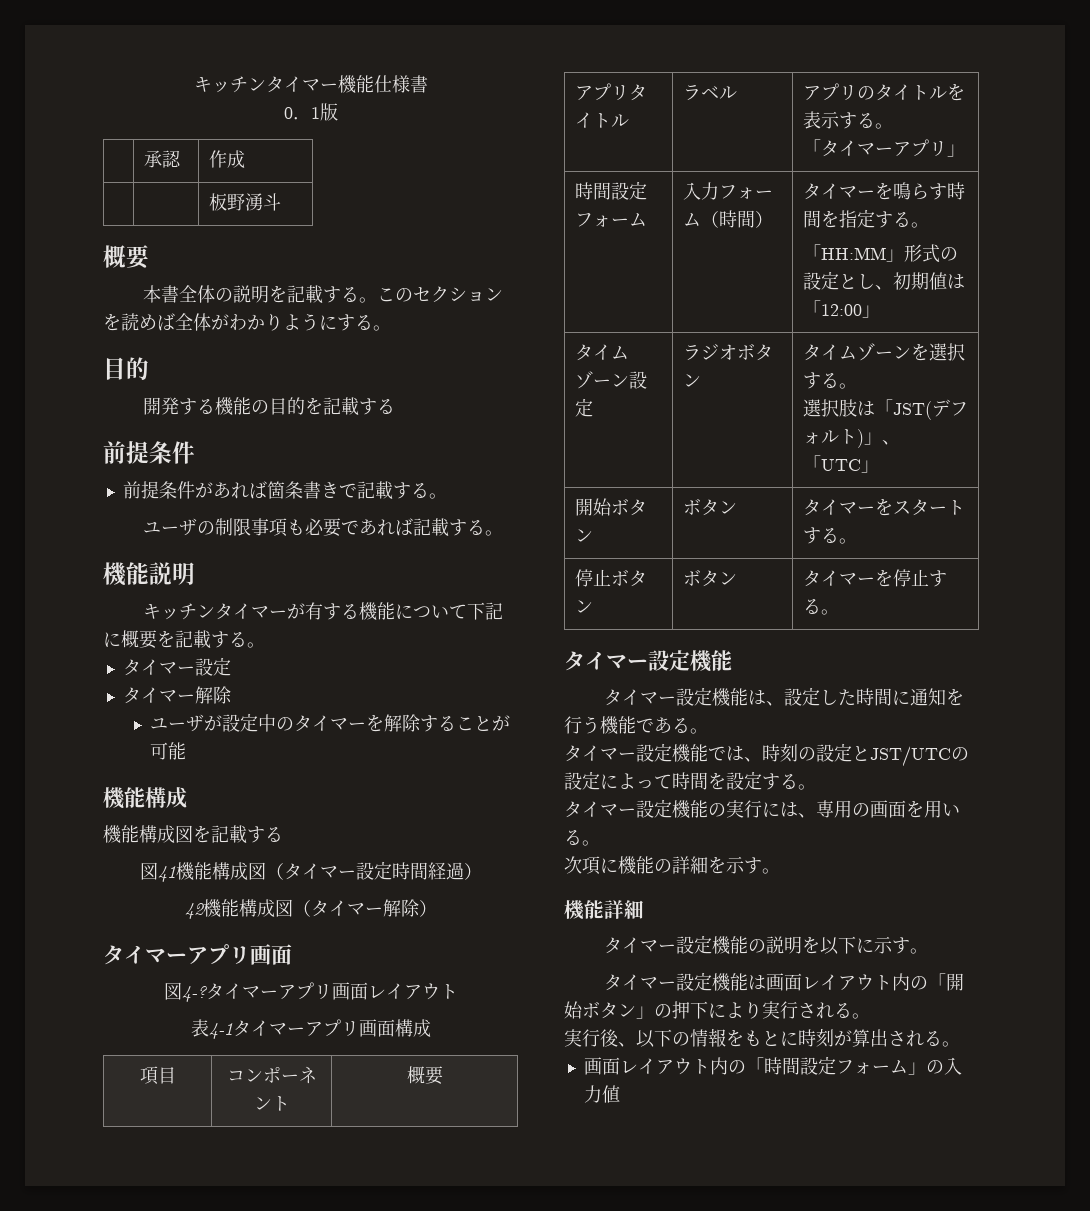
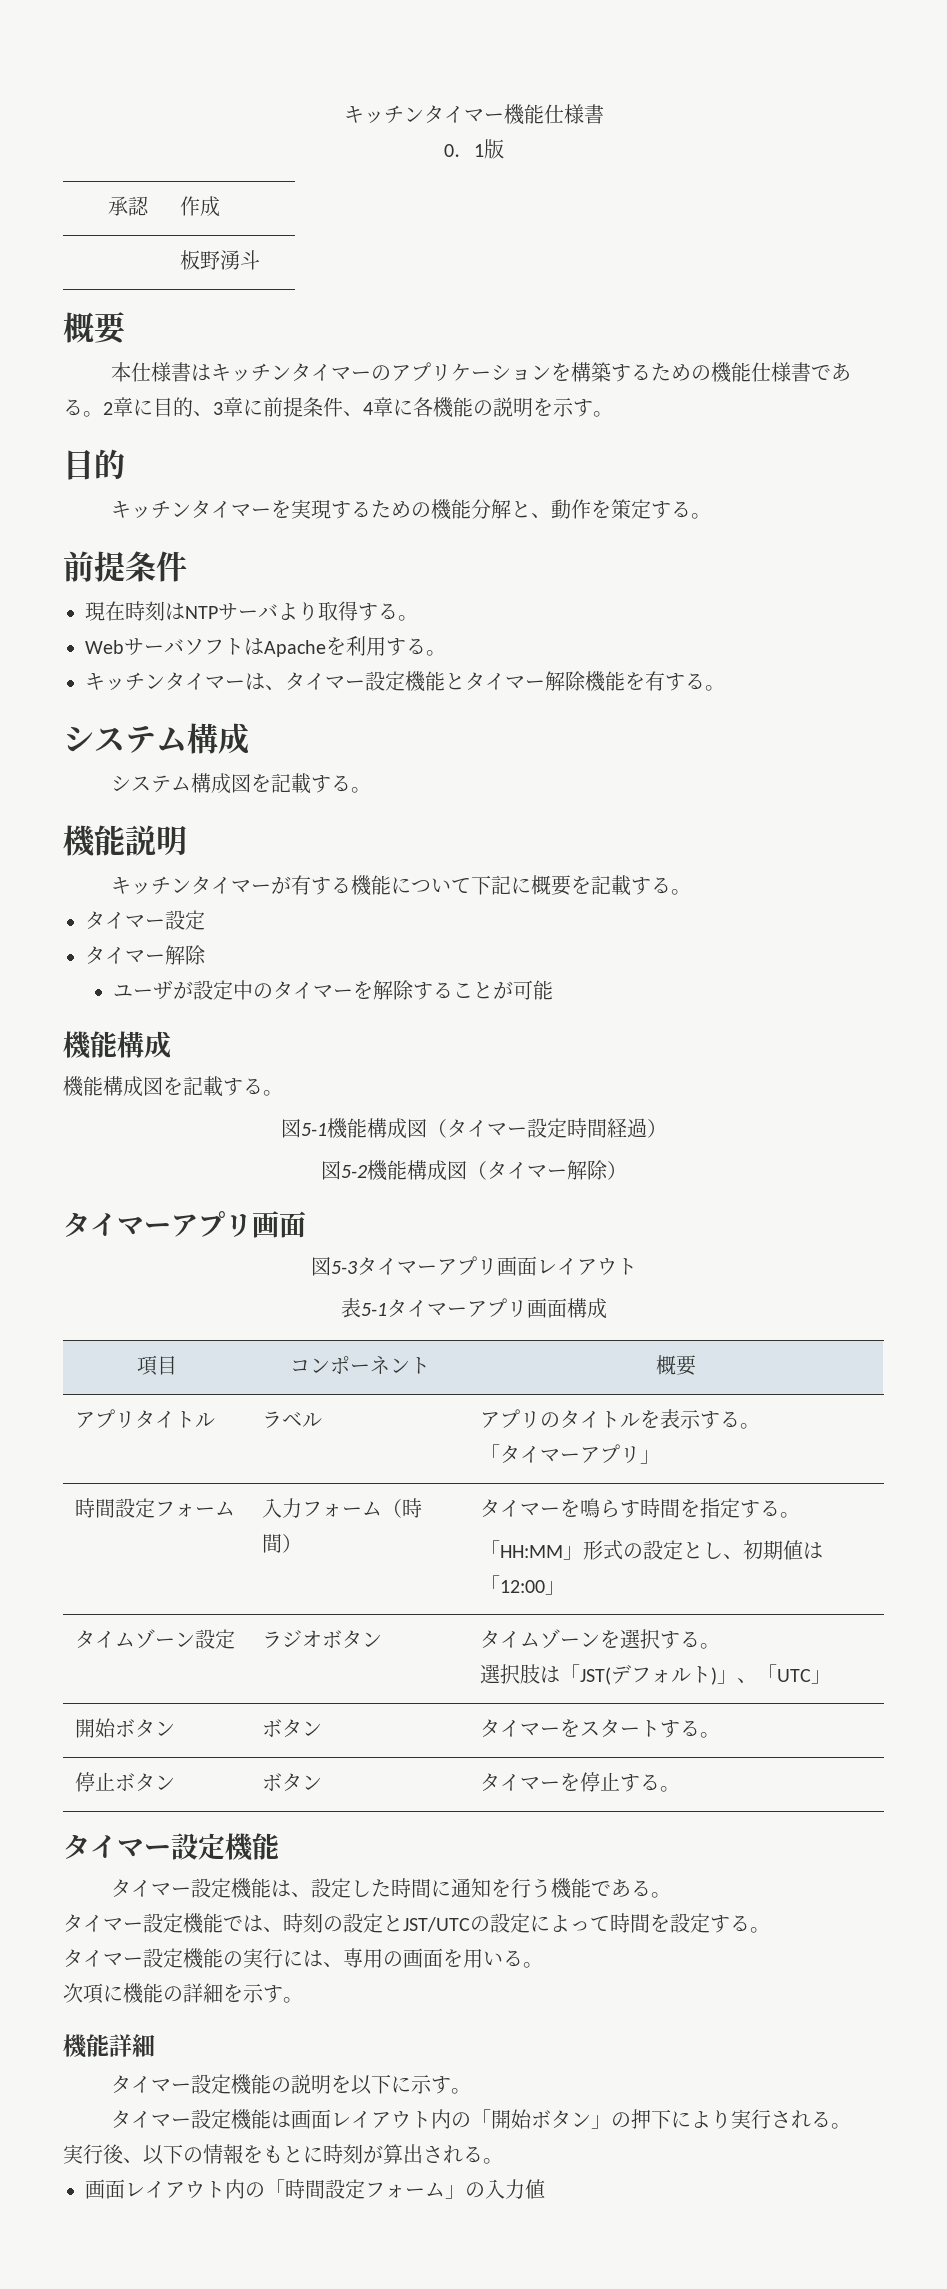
[161,285,504,304] [103,313,391,331] [103,357,149,380] [143,397,396,416] 書全体の説明を記載する。このセクションを読めば全体がわかりようにする。 // 目的 // 開発する機能の目的を記載する -> [130,362,851,383] [63,397,613,418] [63,449,125,480] [110,499,711,520] 仕様書はキッチンタイマーのアプリケーションを構築するための機能仕様書である。2章に目的、3章に前提条件、4章に各機能の説明を示す。 // 目的 // キッチンタイマーを実現するための機能分解と、動作を策定する。
[122,481,447,500] [143,518,414,537] 前提条件があれば箇条書きで記載する。 // ユーザの制限事項も必要であれば -> [85,601,418,621] [85,636,446,657] [85,671,725,692] [63,723,249,754] [110,773,271,794] 現在時刻はNTPサーバより取得する。 // WebサーバソフトはApacheを利用する。 // キッチンタイマーは、タイマー設定機能とタイマー解除機能を有する。 // システム構成 // システム構成図を
[139,862,176,882] // 図41 -> [263,1090,283,1096] [280,1119,327,1138] 。 // 図5-1
[184,903,204,919] 42 -> [320,1161,367,1180] 図5-2
[181,986,207,1002] 4-? -> [330,1261,357,1274] 5-3
[208,1023,233,1039] 4-1 -> [360,1303,387,1316] 5-1

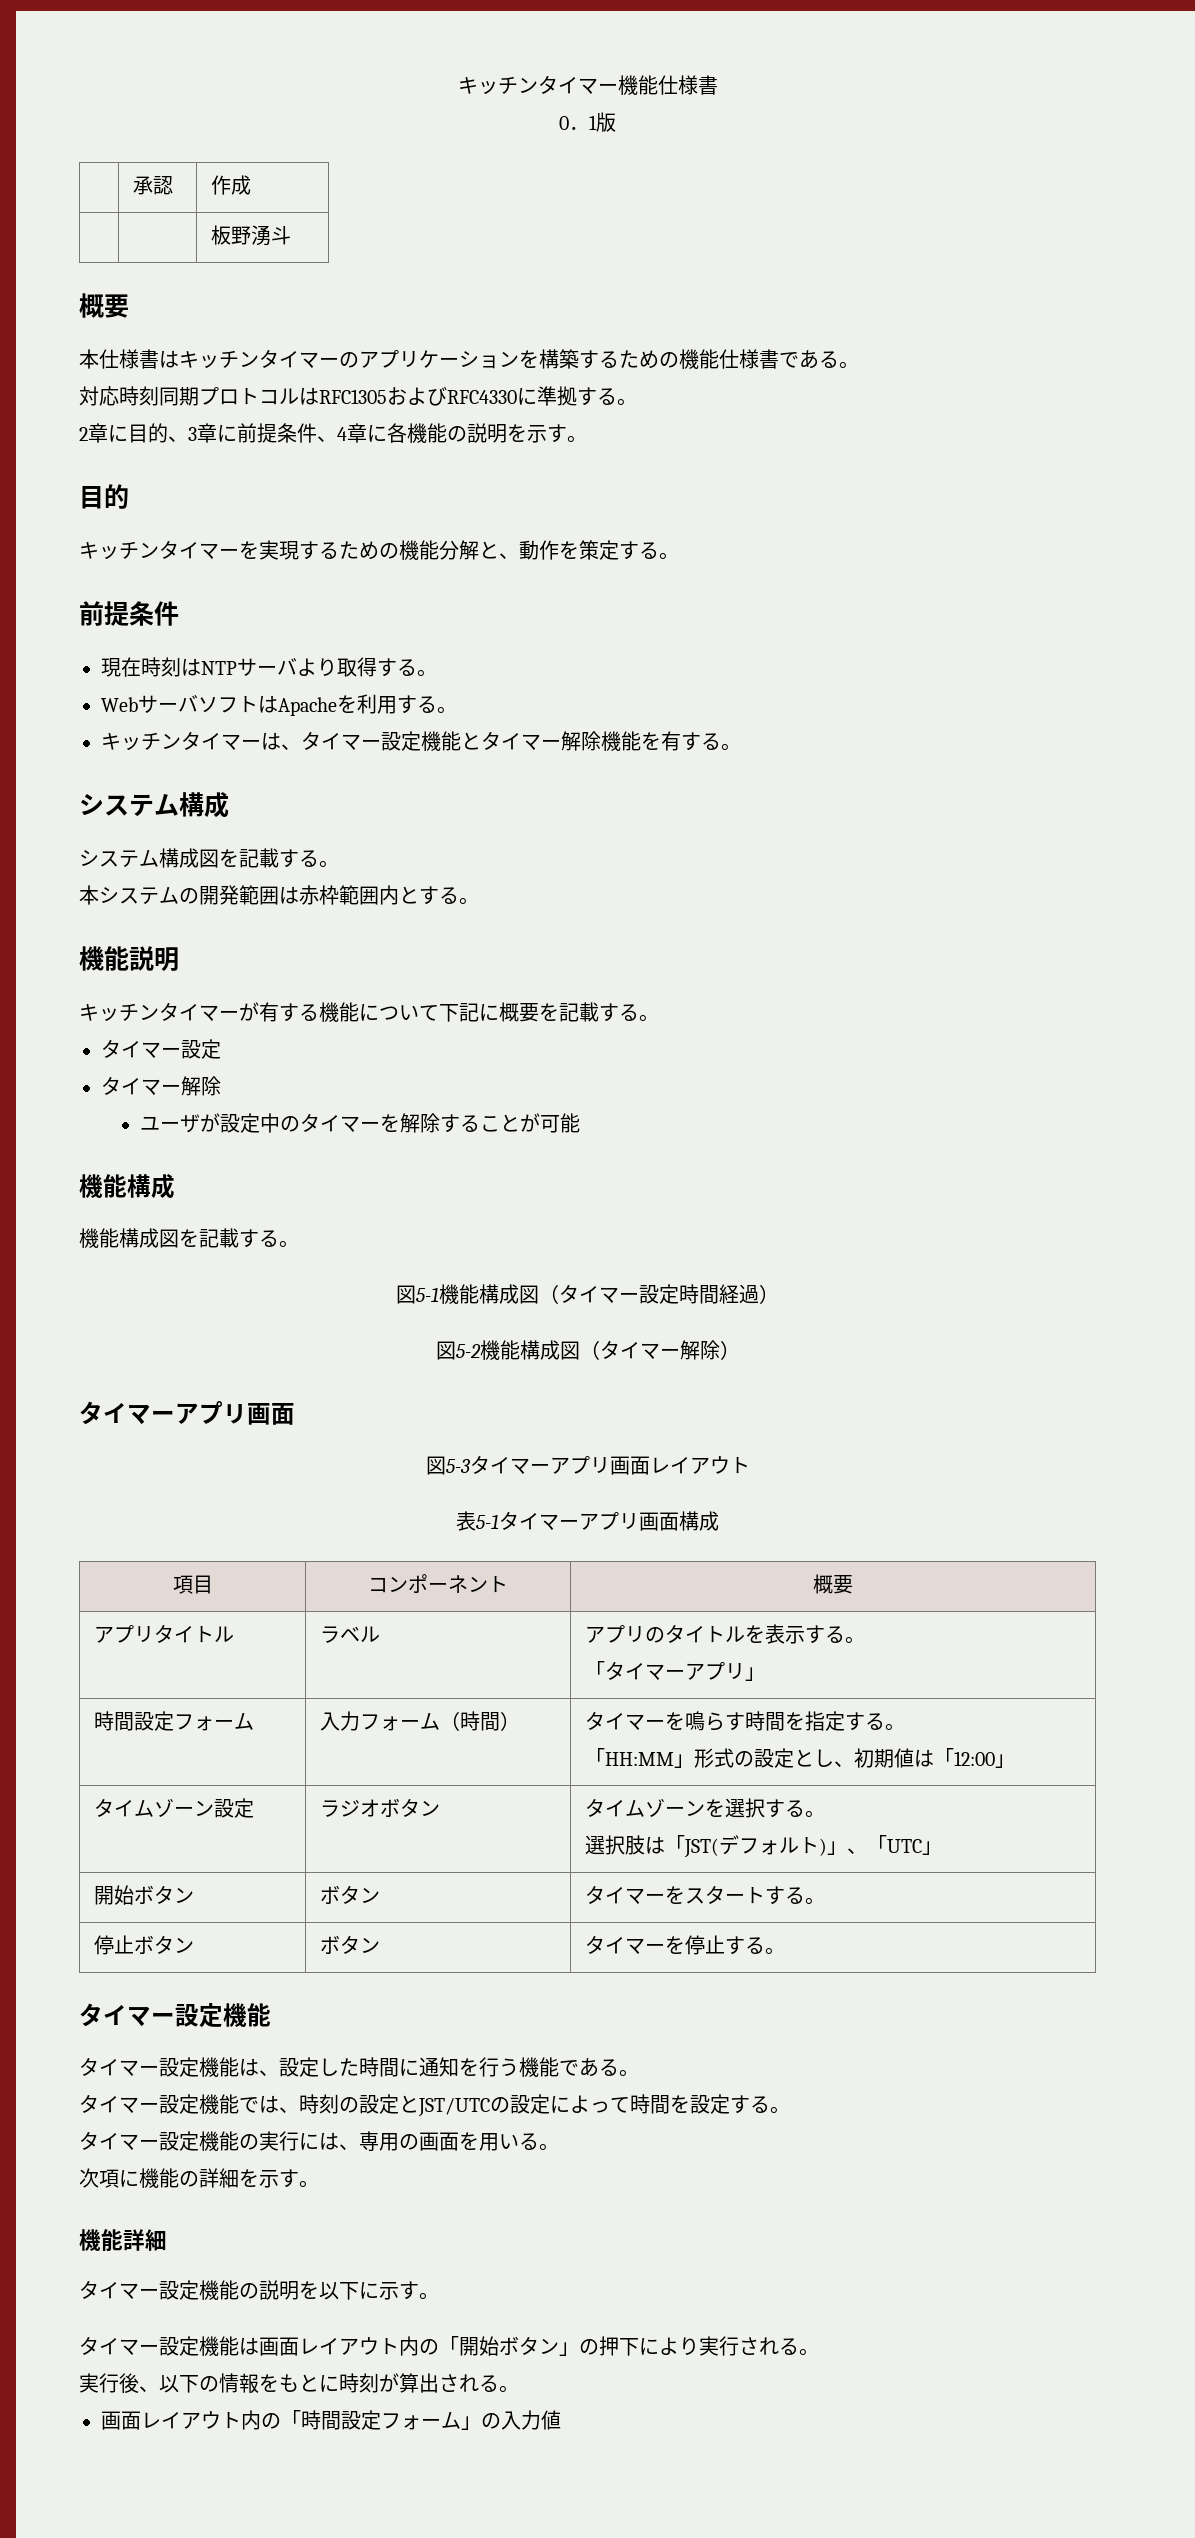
(103, 414) none -> [79,386,637,406] // 対応時刻同期プロトコルはRFC1305およびRFC4330に準拠する。 //
(371, 790) none -> [79,885,479,905] // 本システムの開発範囲は赤枠範囲内とする。

